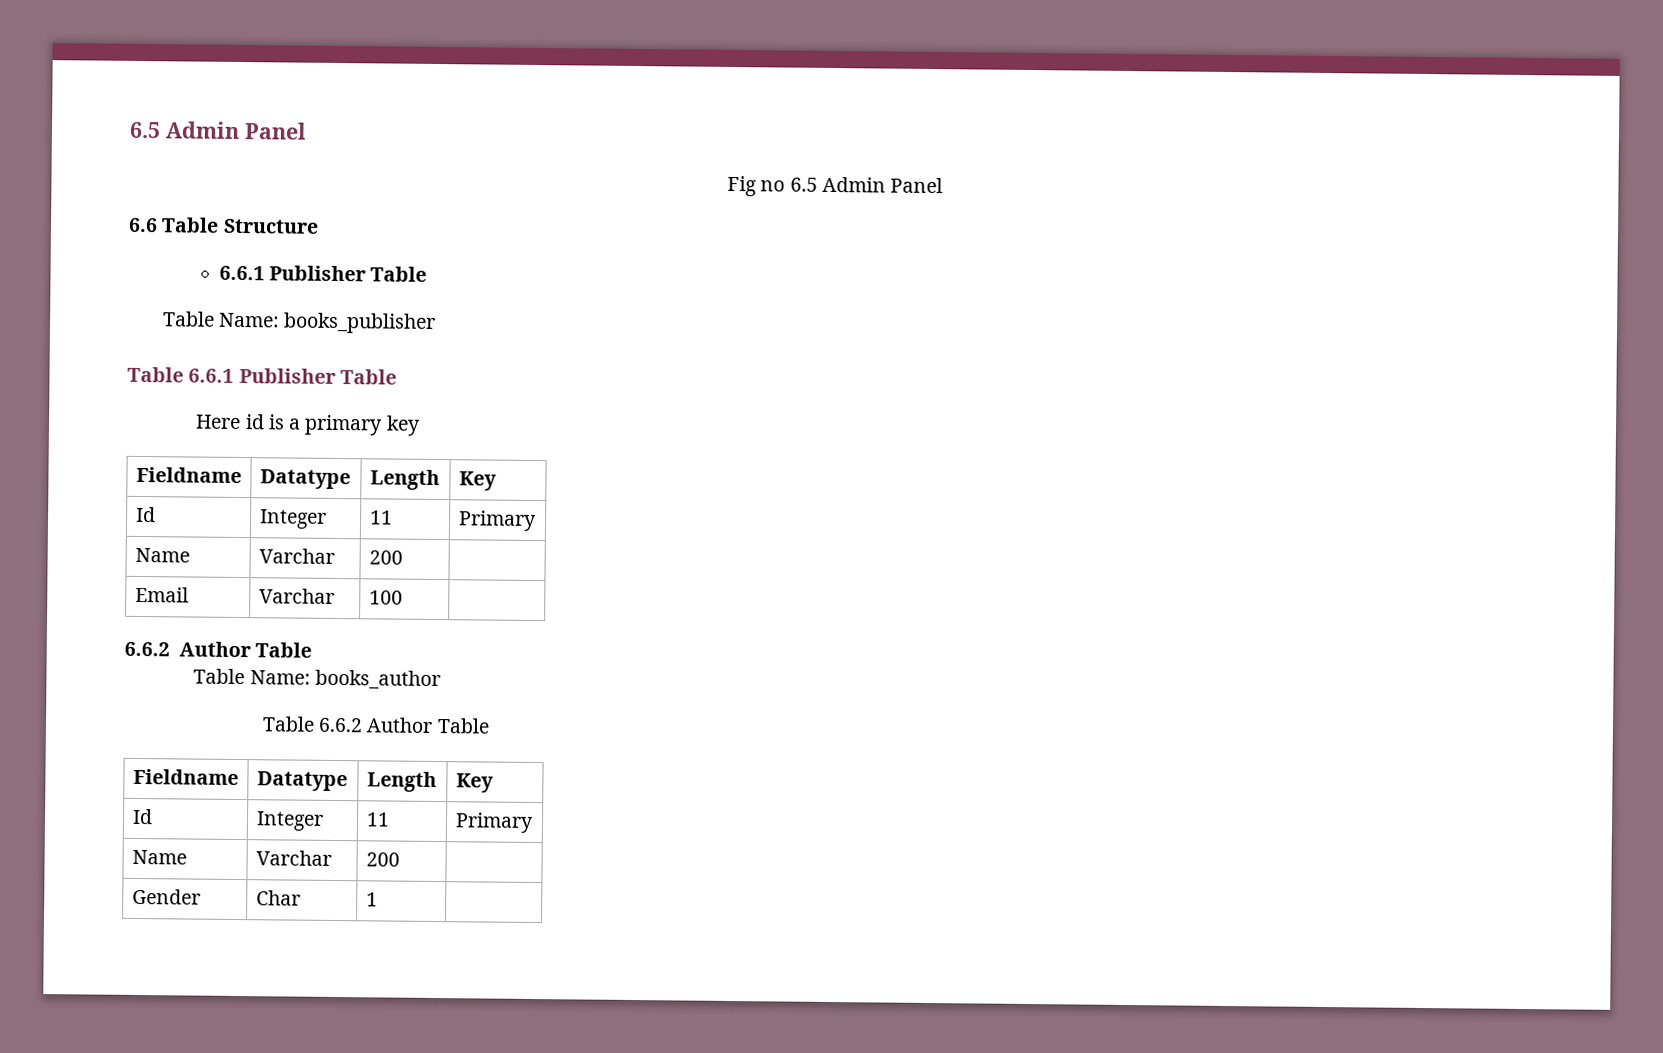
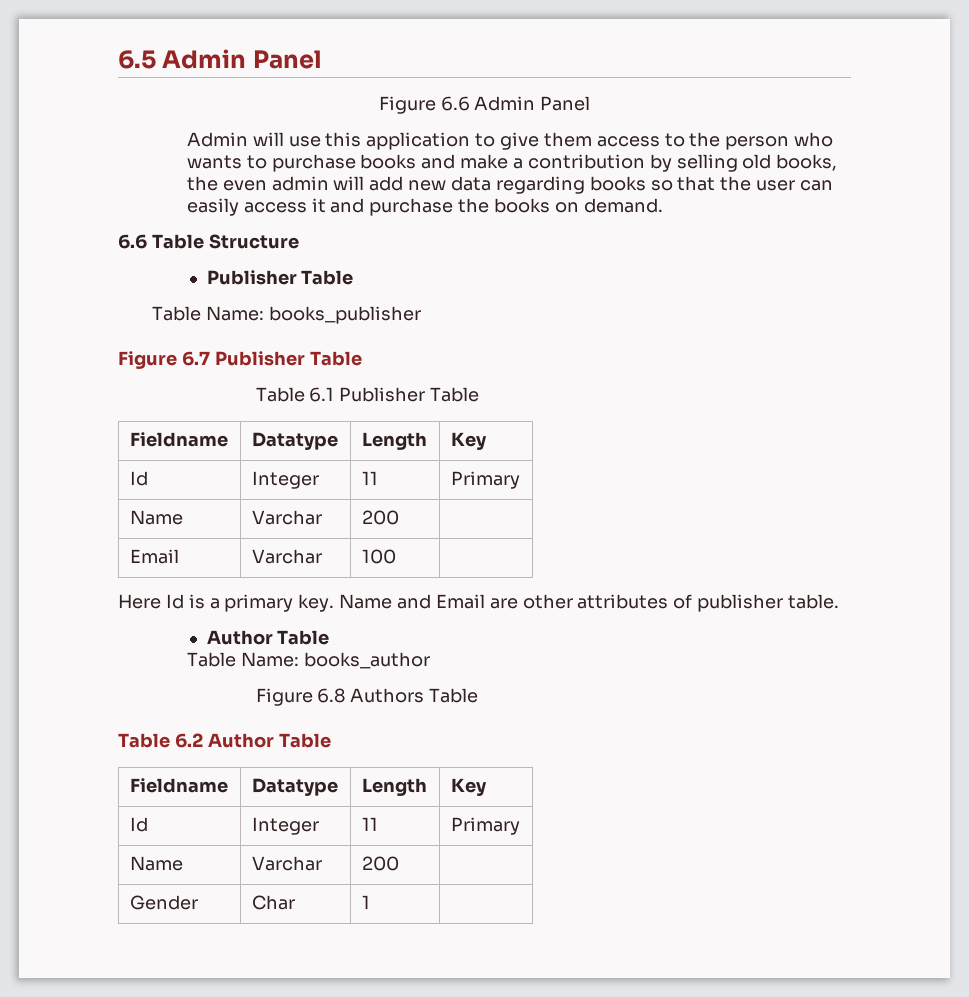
[129,121,307,140] [726,175,944,197] 6.5 Admin Panel // Fig no 6.5 Admin Panel -> [118,49,322,69] [378,96,591,114] [186,132,834,150] [186,154,838,172] [186,176,833,194] [186,198,663,216] 6.5 Admin Panel // Figure 6.6 Admin Panel // Admin will use this application to give them access to the person who wants to purchase books and make a contribution by selling old books, the even admin will add new data regarding books so that the user can easily access it and purchase the books on demand.
[218,265,265,281] 6.6.1 -> (299, 241) none
[127,366,397,385] [195,414,421,436] Table 6.6.1 Publisher Table // Here id is a primary key -> [118,351,362,369] [255,387,480,402] Figure 6.7 Publisher Table // Table 6.1 Publisher Table
[124,641,170,657] 6.6.2 -> [118,594,840,612] Here Id is a primary key. Name and Email are other attributes of publisher table. //
[261,716,364,733] Table 6.6.2 -> [255,688,479,706] [118,733,203,748] Figure 6.8 Authors Table // Table 6.2

